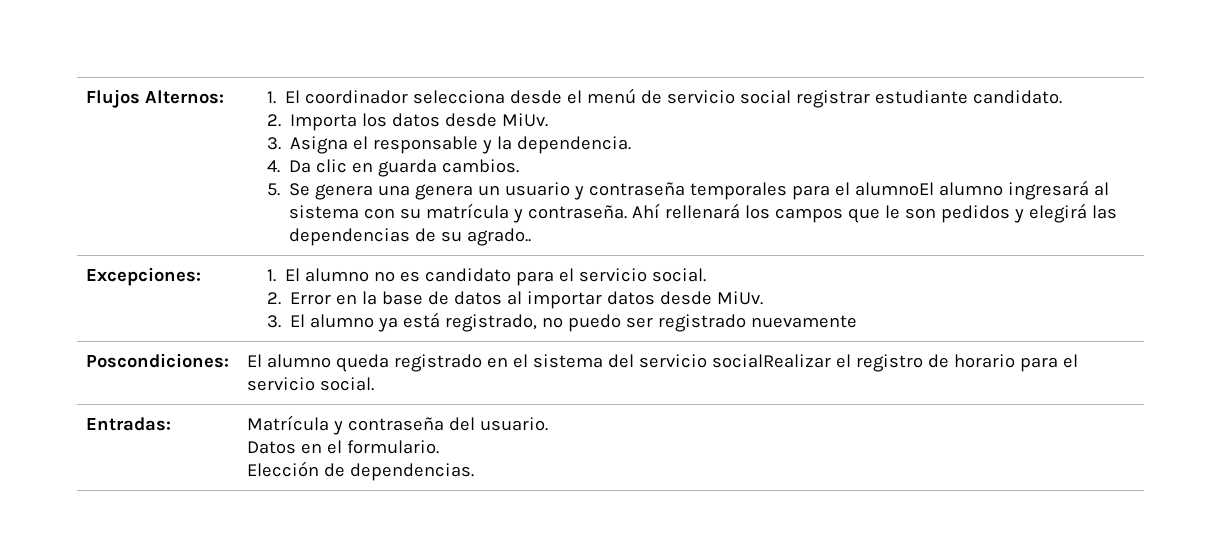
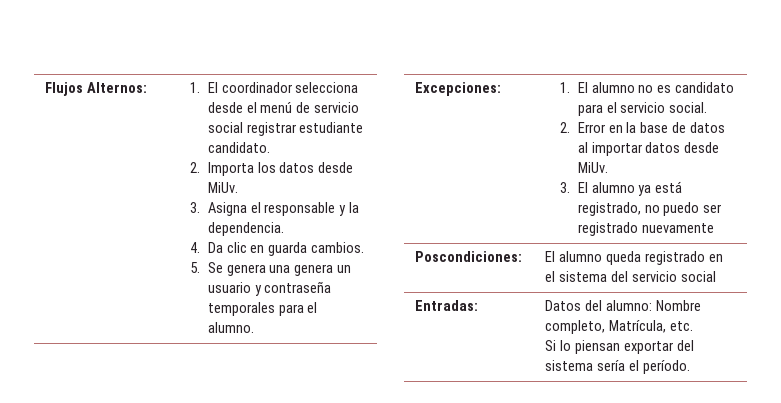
[855,180,1110,200] [289,203,1118,223] [289,228,532,246] alumnoEl alumno ingresará al sistema con su matrícula y contraseña. Ahí rellenará los campos que le son pedidos y elegirá las dependencias de su agrado.. -> [207,322,254,333] alumno.
[711,354,1078,372] [246,377,374,391] [85,417,171,431] [246,415,548,435] [246,440,439,454] [246,461,474,481] socialRealizar el registro de horario para el servicio social. // Entradas: | Matrícula y contraseña del usuario. // Datos en el formulario. // Elección de dependencias. -> [681,271,717,282] [415,300,479,311] [545,300,702,311] [545,320,694,334] [545,340,695,354] [545,360,691,374] social // Entradas: | Datos del alumno: Nombre completo, Matrícula, etc. // Si lo piensan exportar del sistema sería el período.

